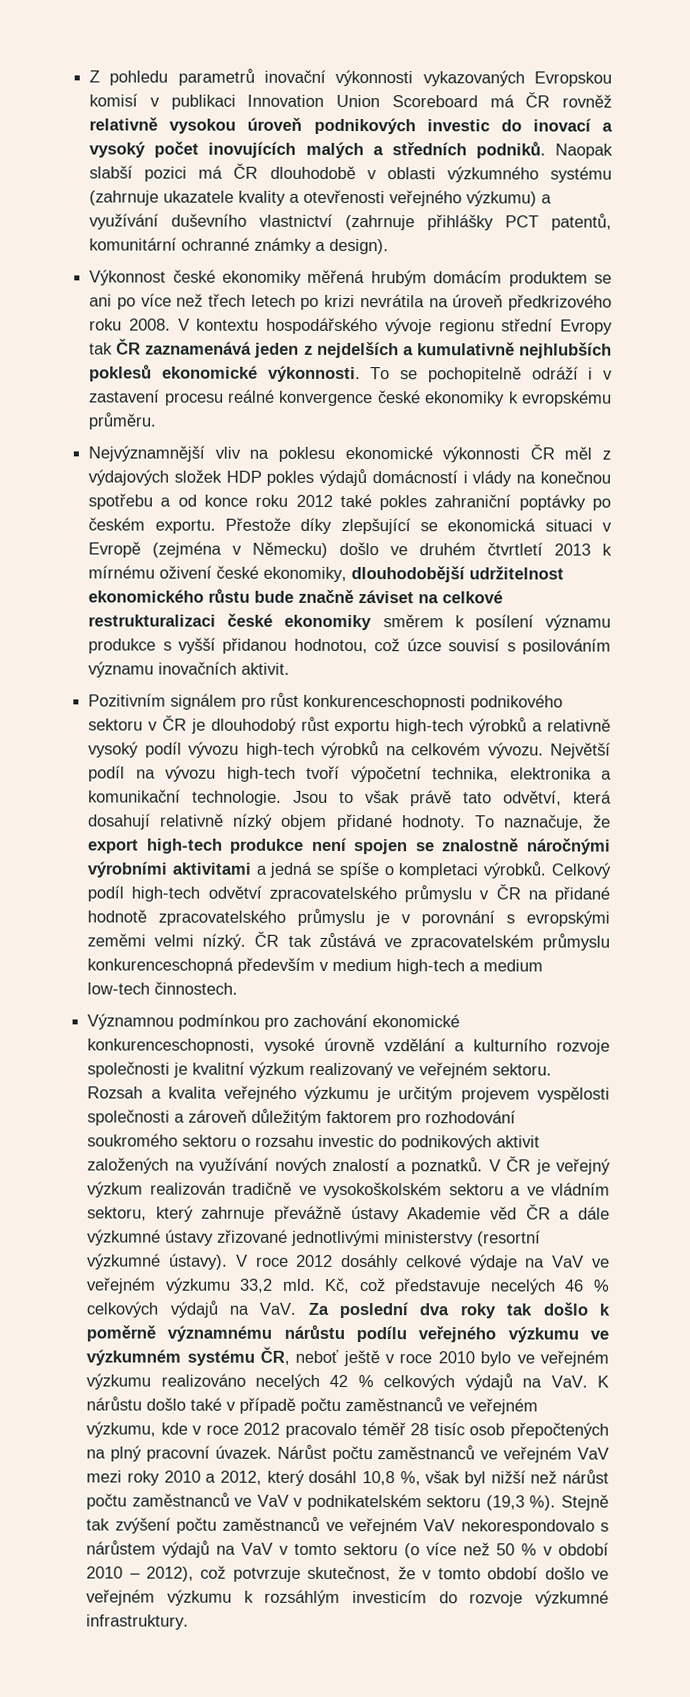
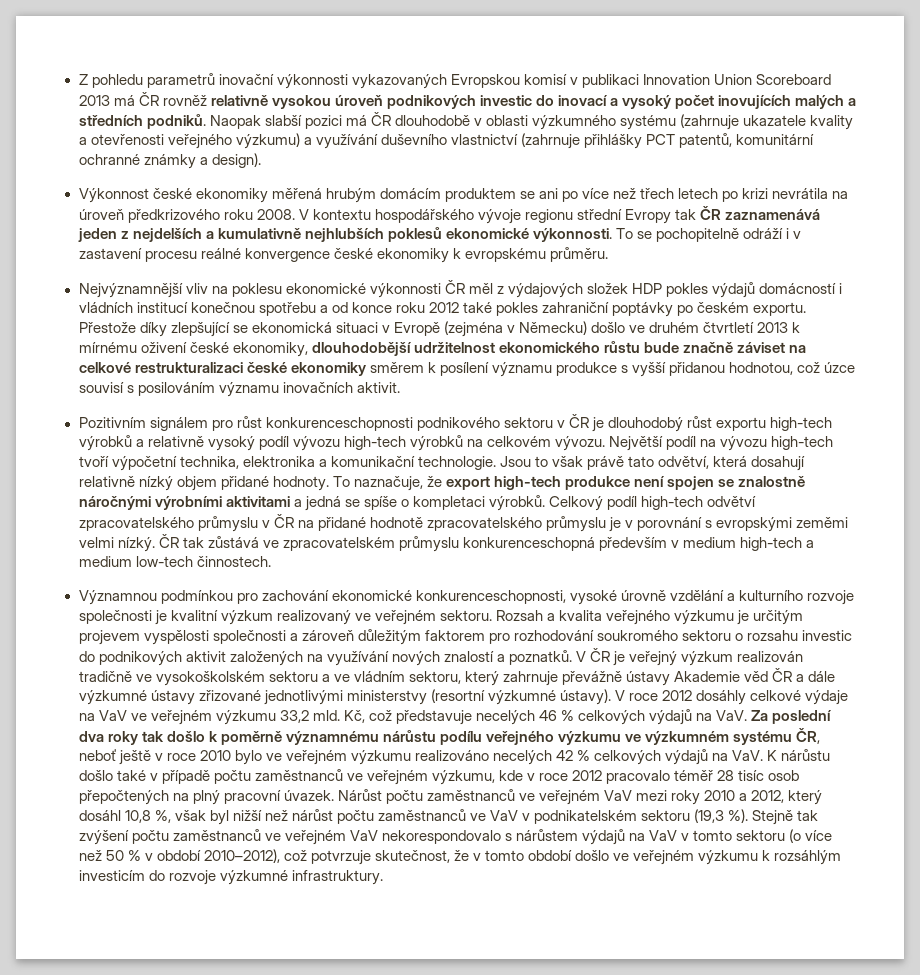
(478, 101) none -> [78,95,110,106] 2013
[472,470,537,487] vlády na -> [78,302,188,313] vládních institucí
[86,1566,195,1582] 2010 – 2012), -> [203,849,280,863] 2010–2012),

